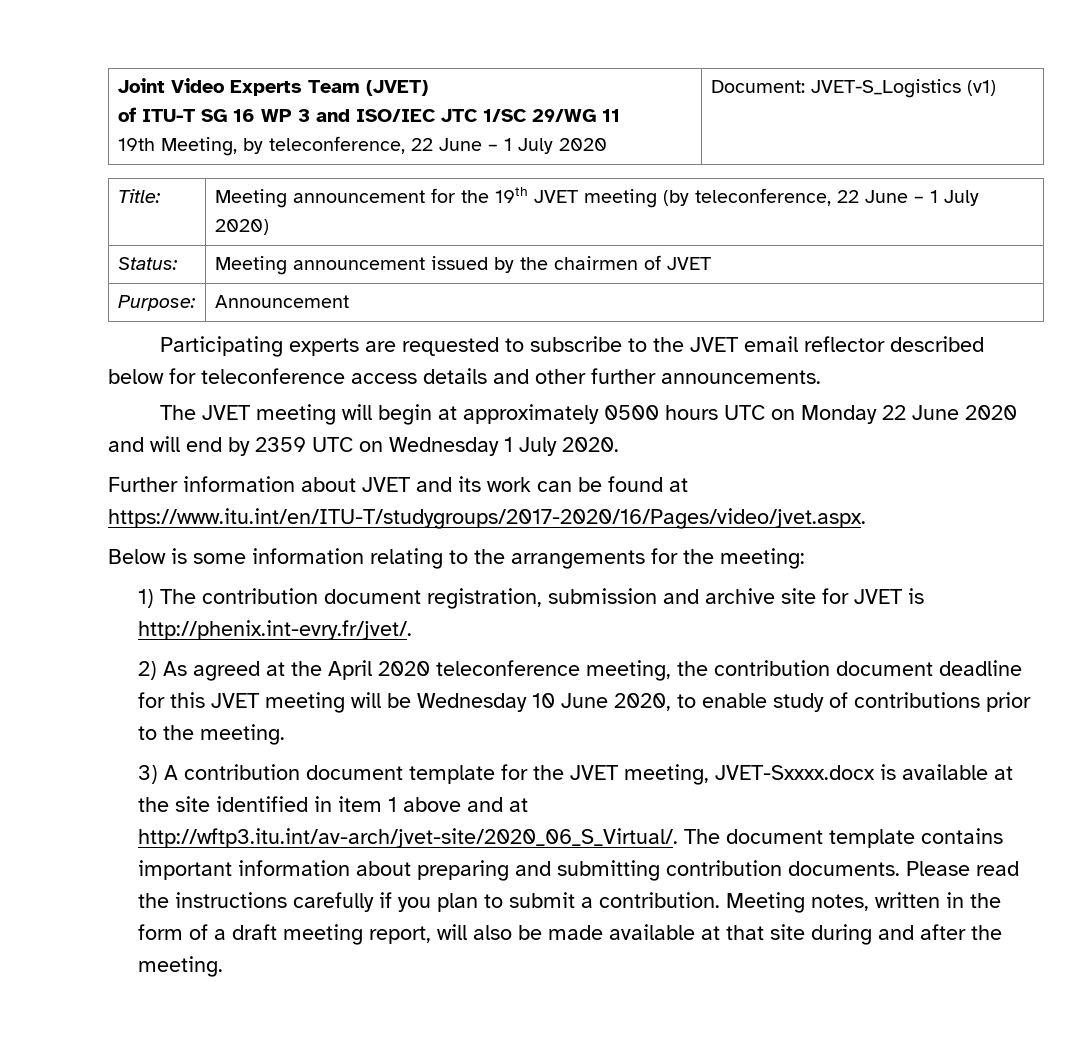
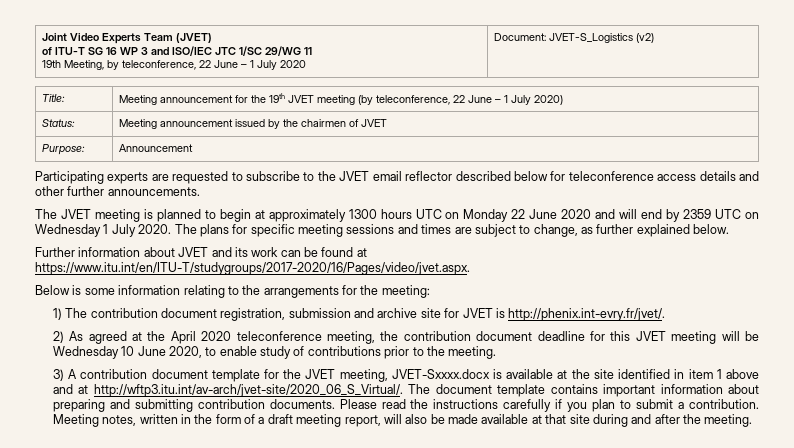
[966,80,996,96] (v1) -> [635,33,654,43] (v2)
[342,404,373,420] will -> [143,209,216,222] is planned to
[604,405,660,420] 0500 -> [348,209,377,219] 1300
(619, 444) none -> [174,224,730,237] The plans for specific meeting sessions and times are subject to change, as further explained below.

